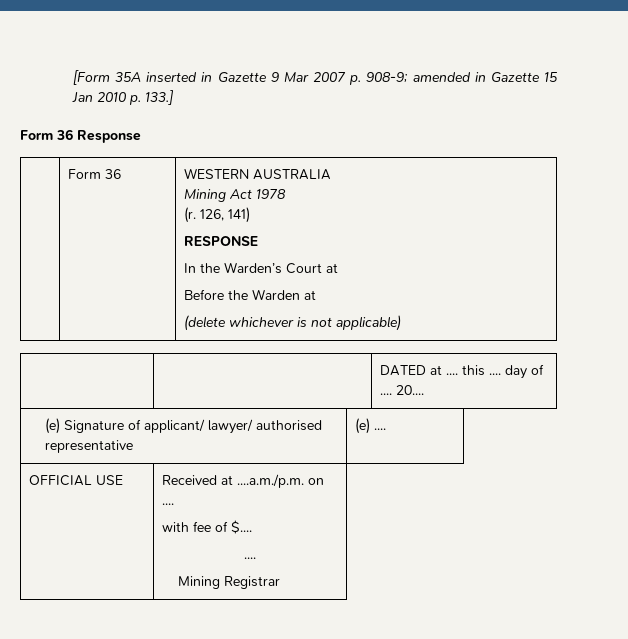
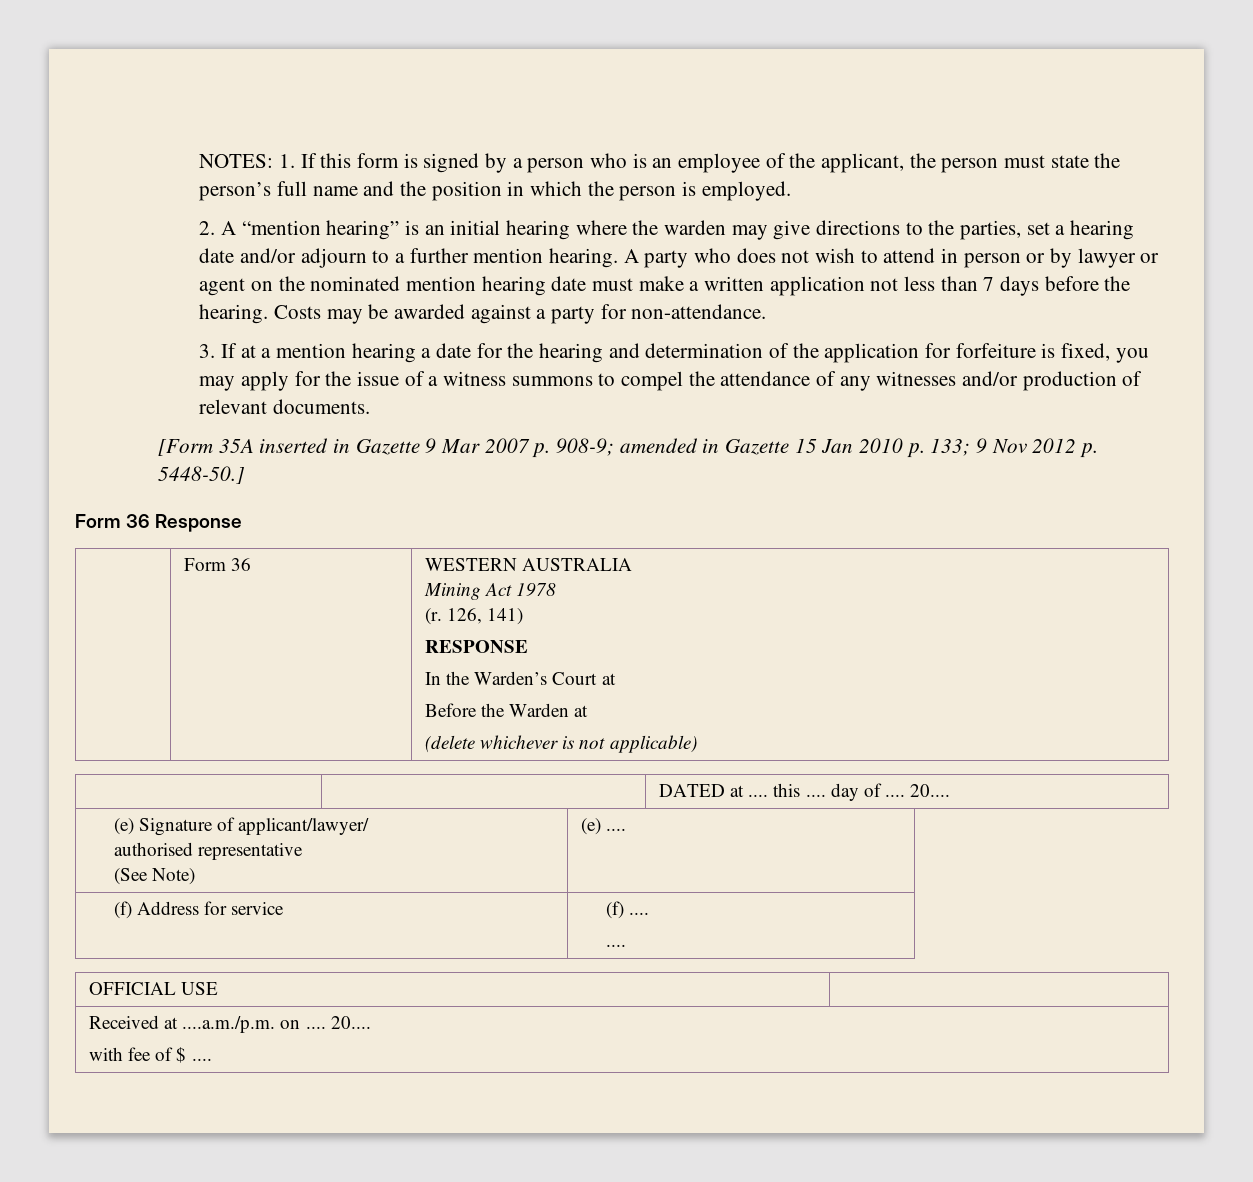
(72, 77) none -> [199,153,1121,173] [199,181,791,201] [199,220,1135,240] [199,248,1160,268] [199,276,1131,296] [199,304,767,324] [199,343,1149,363] [199,371,1143,391] [199,399,371,414] NOTES: 1. If this form is signed by a person who is an employee of the applicant, the person must state the person’s full name and the position in which the person is employed. // 2. A “mention hearing” is an initial hearing where the warden may give directions to the parties, set a hearing date and/or adjourn to a further mention hearing. A party who does not wish to attend in person or by lawyer or agent on the nominated mention hearing date must make a written application not less than 7 days before the hearing. Costs may be awarded against a party for non-attendance. // 3. If at a mention hearing a date for the hearing and determination of the application for forfeiture is fixed, you may apply for the issue of a witness summons to compel the attendance of any witnesses and/or production of relevant documents. //
[144,90,174,105] 133.] -> [930,438,1098,458] [157,466,245,484] 133; 9 Nov 2012 p. 5448-50.]
[143,419,253,434] applicant/ lawyer/ -> [238,818,370,835] applicant/lawyer/ //
(133, 446) none -> [113,868,196,885] // (See Note)
(386, 429) none -> [113,901,285,919] [605,901,650,919] [605,944,626,947] // (f) Address for service | (f) .... // ....
(123, 480) none -> (219, 988) //
(174, 504) none -> [330,1016,371,1029] 20....
[230,520,252,534] [244,557,256,559] [177,576,280,589] $.... // .... // Mining Registrar -> [176,1047,212,1063] $ ....

